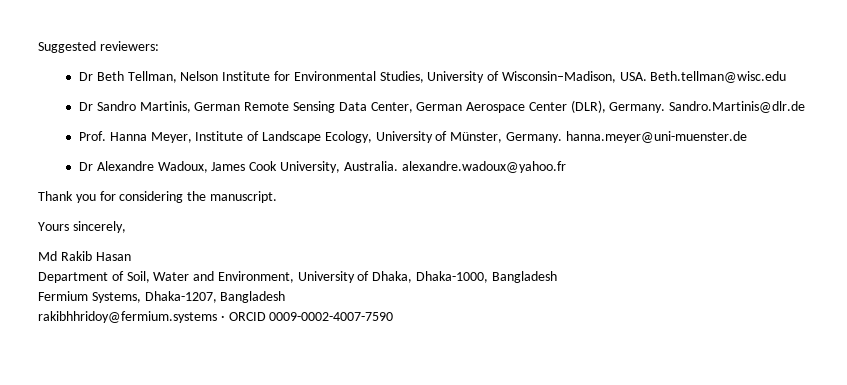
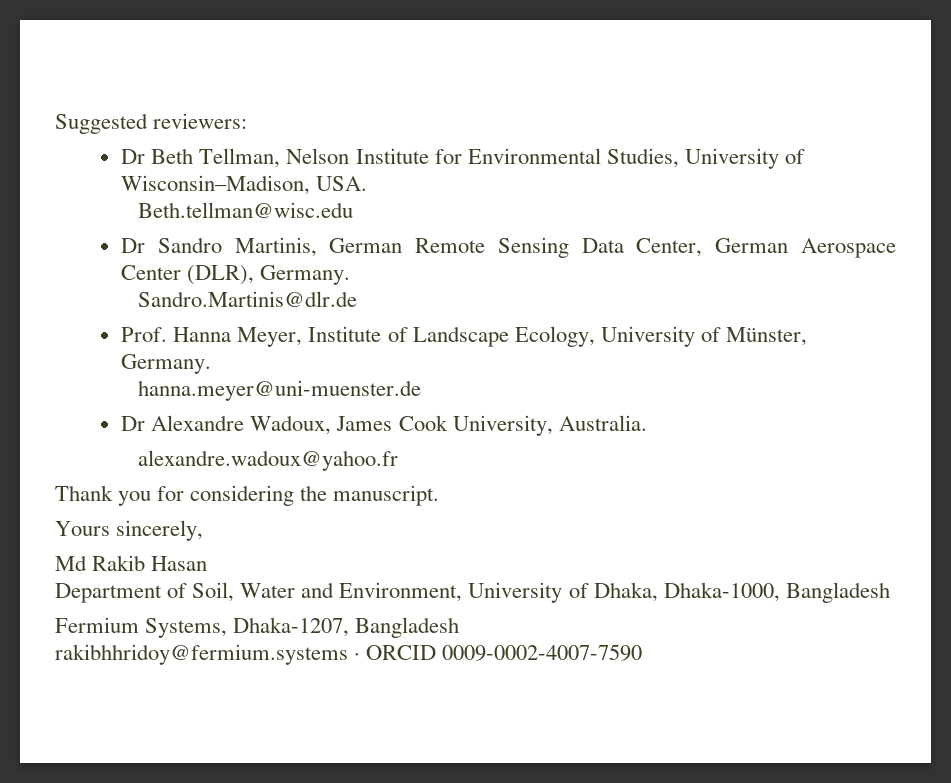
(647, 76) none -> (368, 183) //
(666, 107) none -> (351, 275) //
(562, 137) none -> (212, 364) //
(398, 166) none -> (647, 423) //

